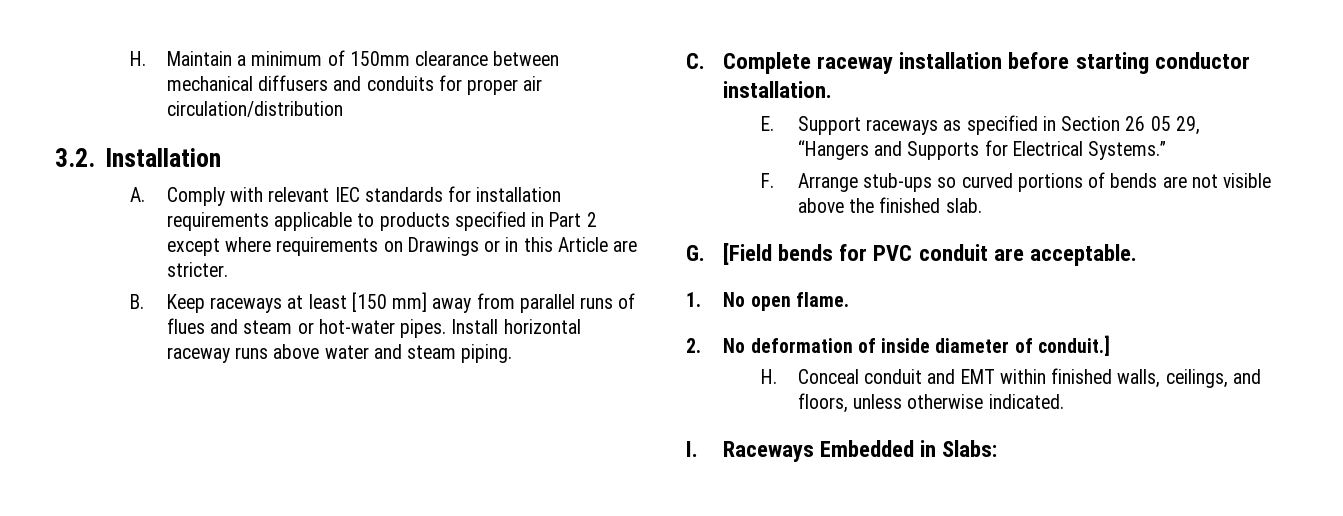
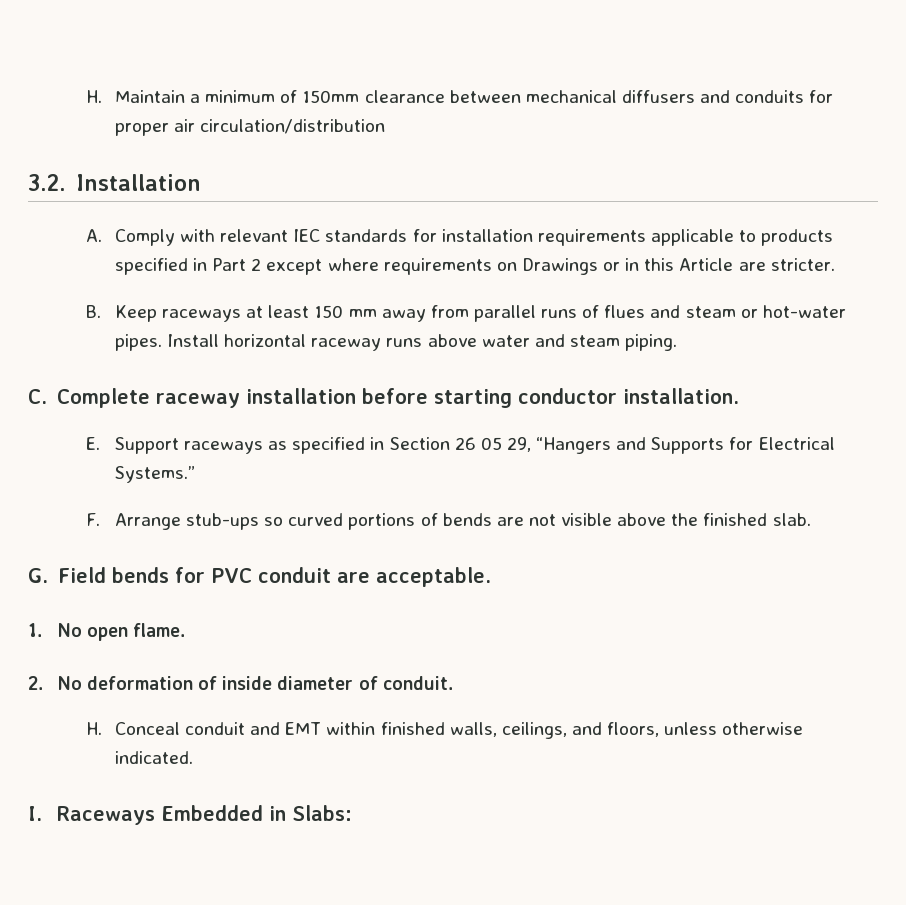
[351,292,428,312] [150 mm] -> [314,305,377,318] 150 mm
[723,243,773,265] [Field -> [57,567,106,583] Field
[1037,335,1110,356] conduit.] -> [382,676,453,690] conduit.

